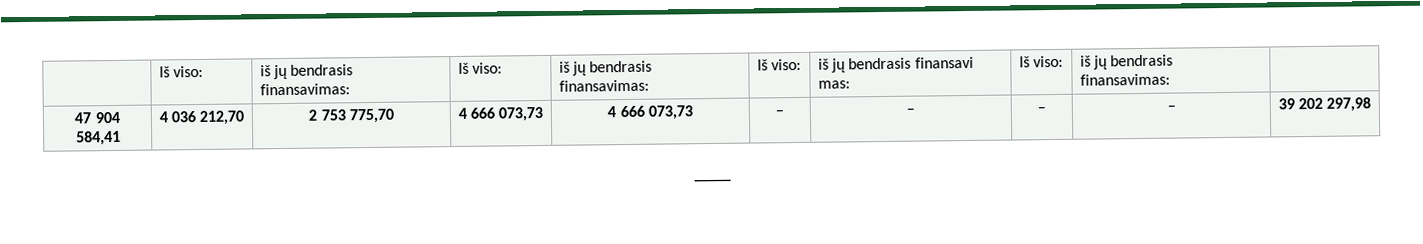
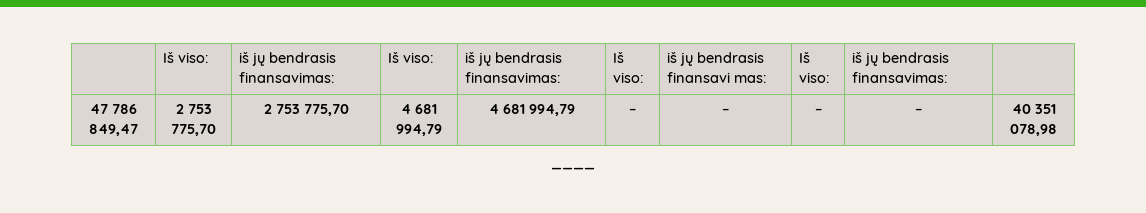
[94,111,120,124] [75,130,121,146] [158,110,245,125] 904 584,41 | 4 036 212,70 -> [112,104,137,114] [89,124,138,136] [175,104,212,114] [171,124,216,136] 786 849,47 | 2 753 775,70
[470,106,544,122] [607,105,693,120] 666 073,73 | 4 666 073,73 -> [415,104,437,114] [396,124,442,136] [488,104,575,116] 681 994,79 | 4 681 994,79
[1277,97,1372,112] 39 202 297,98 -> [1011,104,1056,114] [1010,124,1057,136] 40 351 078,98

